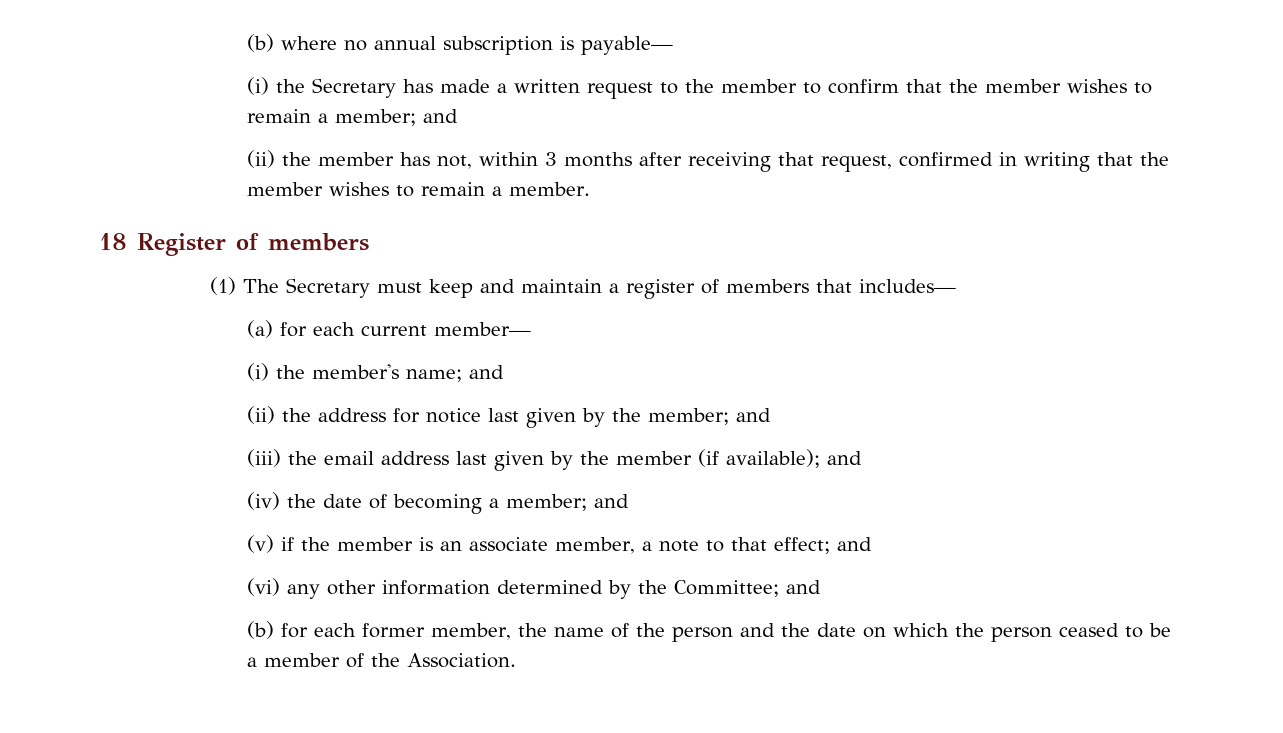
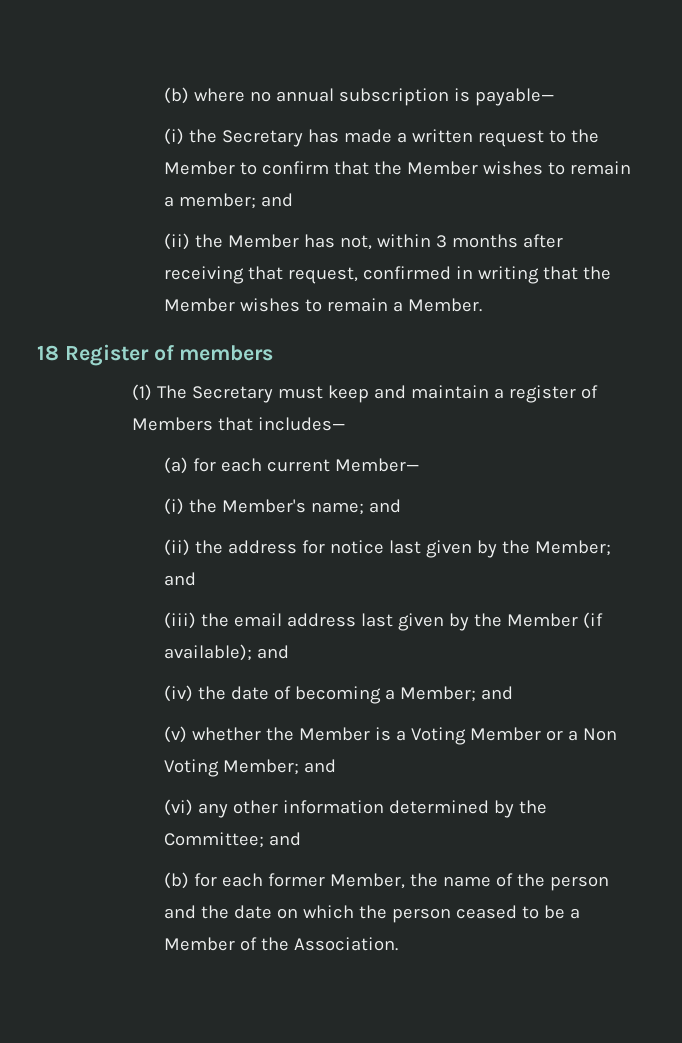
[720,79,797,93] member -> [163,161,235,175] Member
[984,79,1061,93] member -> [406,161,478,175] Member
[317,152,394,166] member -> [227,234,299,248] Member
[246,182,590,197] member wishes to remain a member. -> [163,298,482,312] Member wishes to remain a Member.
[725,279,809,293] members -> [131,417,213,431] Members
[433,322,531,336] [246,363,399,381] member— // (i) the member's -> [334,458,419,472] [163,498,306,515] Member— // (i) the Member's
[647,408,729,425] member; -> [534,540,611,556] Member;
[615,451,692,465] member -> [506,613,578,627] Member
[505,494,587,511] member; -> [399,686,476,702] Member;
[280,537,830,554] if the member is an associate member, a note to that effect; -> [191,727,617,745] [163,759,299,777] whether the Member is a Voting Member or a Non Voting Member;
[430,623,511,640] member, -> [329,873,405,889] Member,
[263,653,340,667] member -> [163,937,235,951] Member

